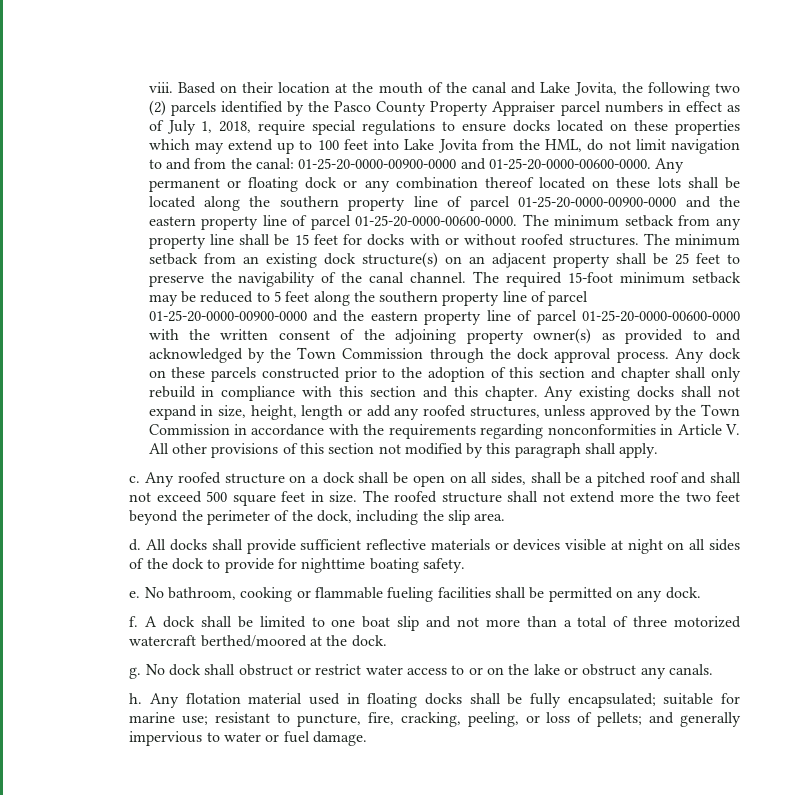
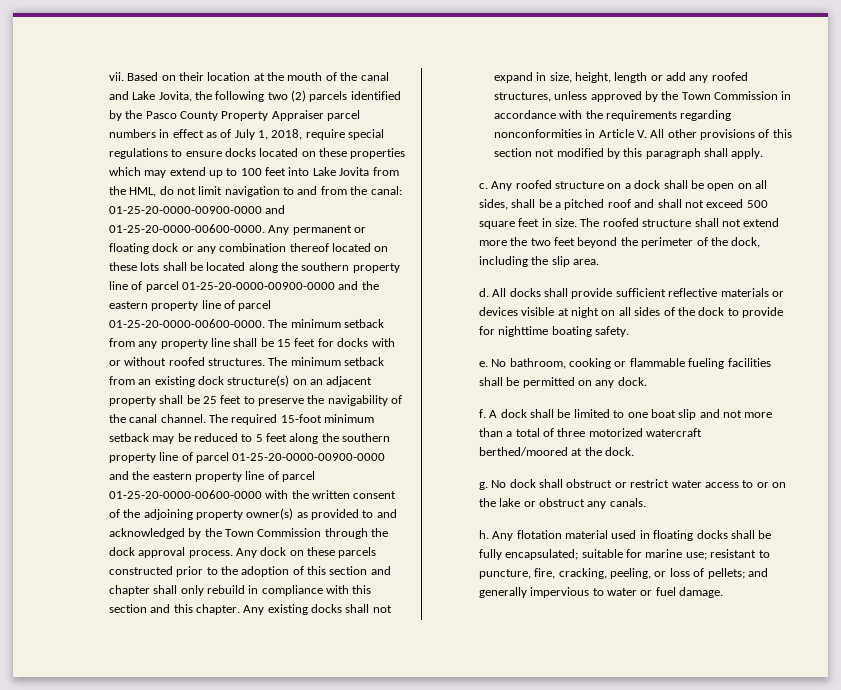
[148,82,173,93] viii. -> [108,72,124,81] vii.

